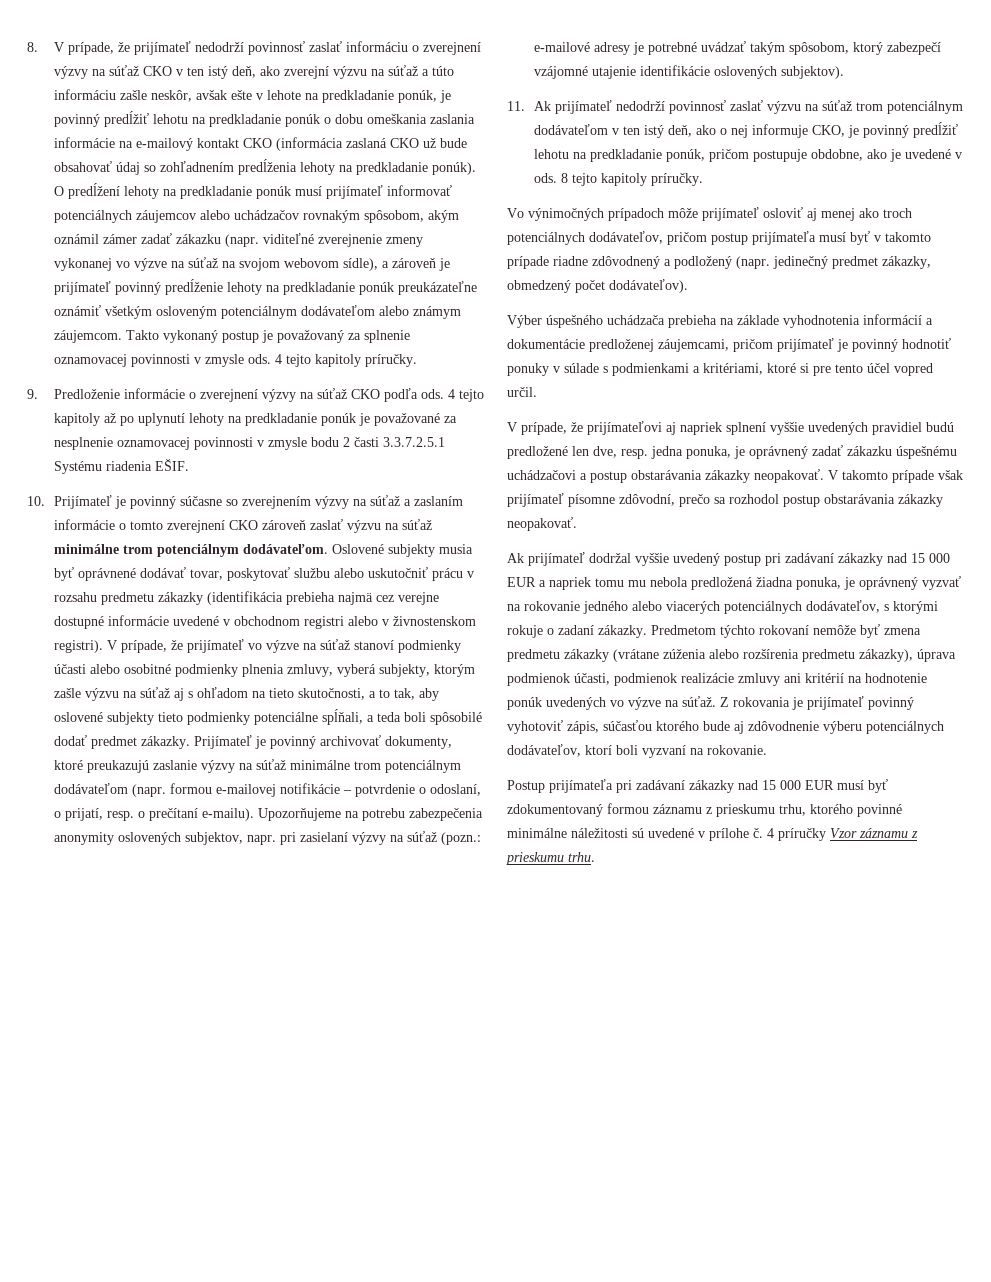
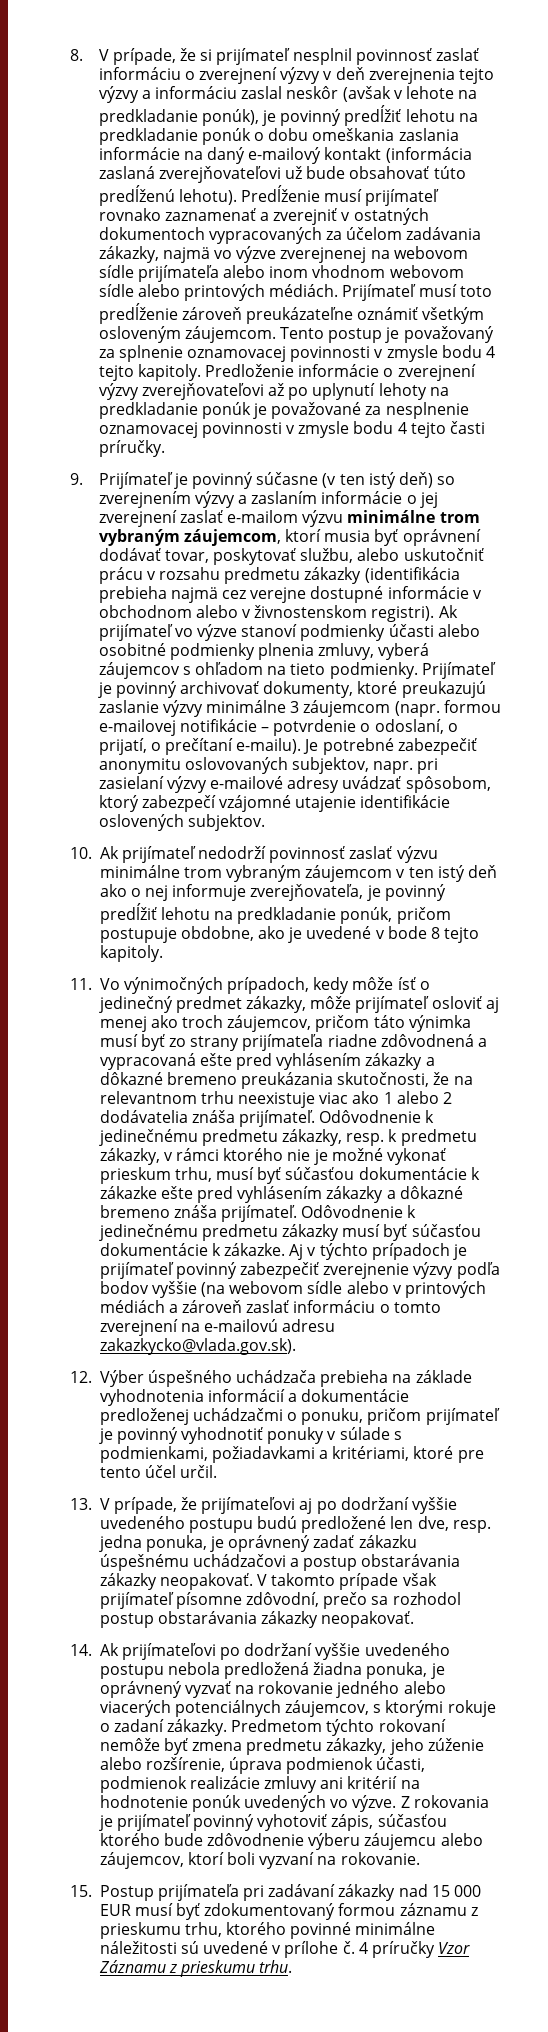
[133,41,244,55] prijímateľ nedodrží -> [200,48,352,65] si prijímateľ nesplnil
[91,65,454,79] [53,89,252,102] na súťaž CKO v ten istý deň, ako zverejní výzvu na súťaž a túto informáciu zašle neskôr, avšak ešte -> [323,67,494,84] [98,86,391,103] v deň zverejnenia tejto výzvy a informáciu zaslal neskôr (avšak
[397,90,437,103] ponúk, -> [201,109,259,126] ponúk),
(133, 144) none -> [206,147,245,164] daný
[242,138,272,148] CKO -> (382, 153) none
[389,138,419,148] CKO -> [158,166,281,183] zverejňovateľovi
[115,159,476,175] [53,183,452,199] [53,210,459,223] [53,233,423,247] [53,257,450,271] [53,279,477,295] [53,305,461,319] [53,330,218,343] údaj so zohľadnením predĺženia lehoty na predkladanie ponúk). O predĺžení lehoty na predkladanie ponúk musí prijímateľ informovať potenciálnych záujemcov alebo uchádzačov rovnakým spôsobom, akým oznámil zámer zadať zákazku (napr. viditeľné zverejnenie zmeny vykonanej vo výzve na súťaž na svojom webovom sídle), a zároveň je prijímateľ povinný predĺženie lehoty na predkladanie ponúk preukázateľne oznámiť všetkým osloveným potenciálnym dodávateľom alebo známym záujemcom. Takto vykonaný -> [433,166,466,179] [98,185,440,206] [98,208,429,225] [98,227,482,244] [98,246,468,263] [98,265,464,282] [98,284,492,301] [98,303,485,324] [98,326,324,343] túto predĺženú lehotu). Predĺženie musí prijímateľ rovnako zaznamenať a zverejniť v ostatných dokumentoch vypracovaných za účelom zadávania zákazky, najmä vo výzve zverejnenej na webovom sídle prijímateľa alebo inom vhodnom webovom sídle alebo printových médiách. Prijímateľ musí toto predĺženie zároveň preukázateľne oznámiť všetkým osloveným záujemcom. Tento
[247,354,417,367] [27,389,38,399] ods. 4 tejto kapitoly príručky. // 9. -> [441,345,495,358] [98,364,201,381] bodu 4 tejto kapitoly.
[299,388,484,402] [53,413,100,426] na súťaž CKO podľa ods. 4 tejto kapitoly -> [141,383,264,400] zverejňovateľovi
[342,437,445,447] [53,459,189,474] [27,495,222,509] 2 časti 3.3.7.2.5.1 Systému riadenia EŠIF. // 10. Prijímateľ je povinný súčasne -> [397,421,485,438] [98,440,165,457] [70,472,433,489] 4 tejto časti príručky. // 9. Prijímateľ je povinný súčasne (v ten istý deň)
[352,495,400,506] na súťaž -> (235, 499) none
[129,519,432,533] [53,544,435,557] tomto zverejnení CKO zároveň zaslať výzvu na súťaž minimálne trom potenciálnym dodávateľom. Oslovené subjekty -> [419,492,438,508] [98,510,480,527] [98,529,321,546] jej zverejnení zaslať e-mailom výzvu minimálne trom vybraným záujemcom, ktorí
[77,568,136,581] oprávnené -> [402,529,481,546] oprávnení
[293,568,330,578] službu -> [300,548,354,563] službu,
[172,616,219,626] uvedené -> (469, 592) none
[303,616,344,629] registri -> (192, 611) none
[106,640,183,653] V prípade, že -> [438,605,458,618] Ak
[302,639,350,650] na súťaž -> (237, 632) none
[378,664,475,677] [53,687,439,701] [53,709,482,725] [53,735,190,749] subjekty, ktorým zašle výzvu na súťaž aj s ohľadom na tieto skutočnosti, a to tak, aby oslovené subjekty tieto podmienky potenciálne spĺňali, a teda boli spôsobilé dodať predmet zákazky. -> [98,662,418,679] záujemcov s ohľadom na tieto podmienky.
[238,759,461,773] [53,783,128,794] na súťaž minimálne trom potenciálnym dodávateľom -> [205,700,391,717] minimálne 3 záujemcom
[106,811,134,821] resp. -> (147, 746) none
[257,808,483,821] [53,832,181,845] Upozorňujeme na potrebu zabezpečenia anonymity oslovených -> [303,738,477,755] [98,757,288,774] Je potrebné zabezpečiť anonymitu oslovovaných
[389,831,481,845] [533,41,785,55] na súťaž (pozn.: e-mailové adresy je potrebné uvádzať takým -> [209,776,402,793] e-mailové adresy uvádzať
[780,66,844,79] [507,101,525,111] subjektov). // 11. -> [187,814,265,831] [70,847,92,859] subjektov. // 10.
[804,100,963,114] [533,124,692,138] na súťaž trom potenciálnym dodávateľom v ten istý deň, -> [99,865,498,882] minimálne trom vybraným záujemcom v ten istý deň
[811,125,845,137] CKO, -> [250,884,364,901] zverejňovateľa,
[533,173,557,183] ods. -> [387,926,427,939] bode
[600,173,703,186] [507,208,664,221] kapitoly príručky. // Vo výnimočných prípadoch -> [99,945,163,962] [70,977,430,994] [98,996,307,1013] kapitoly. // 11. Vo výnimočných prípadoch, kedy môže ísť o jedinečný predmet zákazky,
[507,231,931,245] [507,256,931,269] [507,279,688,293] potenciálnych dodávateľov, pričom postup prijímateľa musí byť v takomto prípade riadne zdôvodnený a podložený (napr. jedinečný predmet zákazky, obmedzený počet dodávateľov). // -> [227,1015,471,1032] [99,1034,488,1051] [99,1053,435,1070] [99,1072,473,1089] [99,1091,453,1108] [99,1110,435,1127] [98,1129,477,1146] [99,1148,447,1165] [99,1167,480,1184] [99,1186,463,1203] [99,1205,417,1222] [98,1224,481,1241] [99,1243,468,1260] [99,1262,500,1279] [99,1281,487,1298] [99,1300,441,1313] [99,1319,336,1336] [99,1338,296,1355] [70,1371,92,1383] záujemcov, pričom táto výnimka musí byť zo strany prijímateľa riadne zdôvodnená a vypracovaná ešte pred vyhlásením zákazky a dôkazné bremeno preukázania skutočnosti, že na relevantnom trhu neexistuje viac ako 1 alebo 2 dodávatelia znáša prijímateľ. Odôvodnenie k jedinečnému predmetu zákazky, resp. k predmetu zákazky, v rámci ktorého nie je možné vykonať prieskum trhu, musí byť súčasťou dokumentácie k zákazke ešte pred vyhlásením zákazky a dôkazné bremeno znáša prijímateľ. Odôvodnenie k jedinečnému predmetu zákazky musí byť súčasťou dokumentácie k zákazke. Aj v týchto prípadoch je prijímateľ povinný zabezpečiť zverejnenie výzvy podľa bodov vyššie (na webovom sídle alebo v printových médiách a zároveň zaslať informáciu o tomto zverejnení na e-mailovú adresu zakazkycko@vlada.gov.sk). // 12.
[658,339,729,352] záujemcami, -> [192,1408,364,1425] uchádzačmi o ponuku,
[902,338,951,349] hodnotiť -> [181,1427,264,1444] vyhodnotiť
[612,363,689,376] podmienkami -> [99,1446,315,1463] podmienkami, požiadavkami
[800,363,809,373] si -> (454, 1452) none
[894,363,933,376] vopred -> (176, 1471) none
(537, 392) none -> [70,1498,92,1510] 13.
[680,422,922,435] napriek splnení vyššie uvedených pravidiel -> [316,1497,458,1514] [99,1516,253,1533] po dodržaní vyššie uvedeného postupu
[507,552,950,566] [507,577,646,590] Ak prijímateľ dodržal vyššie uvedený postup pri zadávaní zákazky nad 15 000 EUR a napriek tomu mu -> [70,1643,450,1660] [99,1664,164,1679] 14. Ak prijímateľovi po dodržaní vyššie uvedeného postupu
[806,600,880,613] dodávateľov, -> [285,1700,370,1717] záujemcov,
[564,649,913,662] zákazky (vrátane zúženia alebo rozšírenia predmetu zákazky), -> [326,1738,484,1755] [99,1757,225,1772] zákazky, jeho zúženie alebo rozšírenie,
[628,696,716,710] výzve na súťaž. -> [352,1795,397,1812] výzve.
[734,721,744,734] aj -> (203, 1839) none
[866,721,944,734] [507,744,581,757] potenciálnych dodávateľov, -> [364,1833,483,1850] [99,1852,184,1869] záujemcu alebo záujemcov,
(767, 750) none -> [70,1885,92,1897] 15.
[859,828,908,838] záznamu -> [98,1960,166,1973] Záznamu

